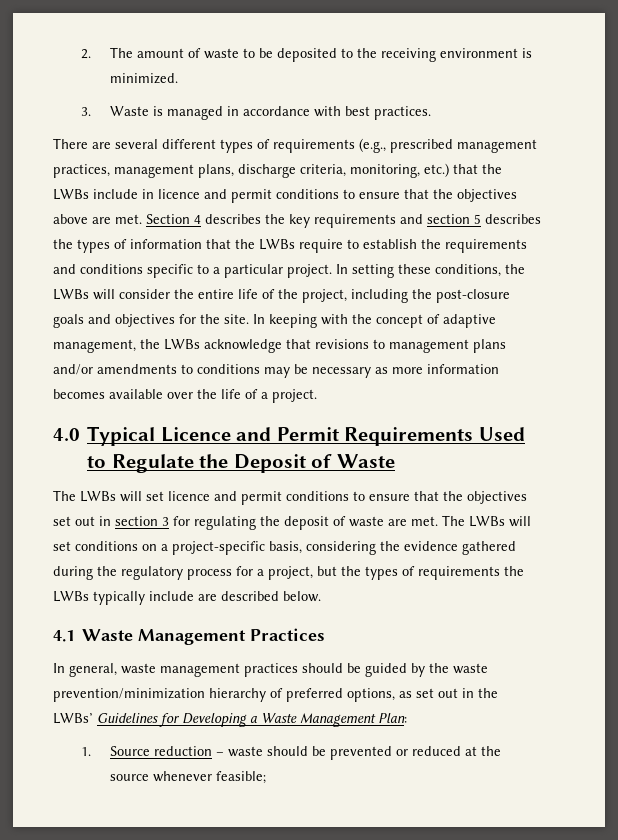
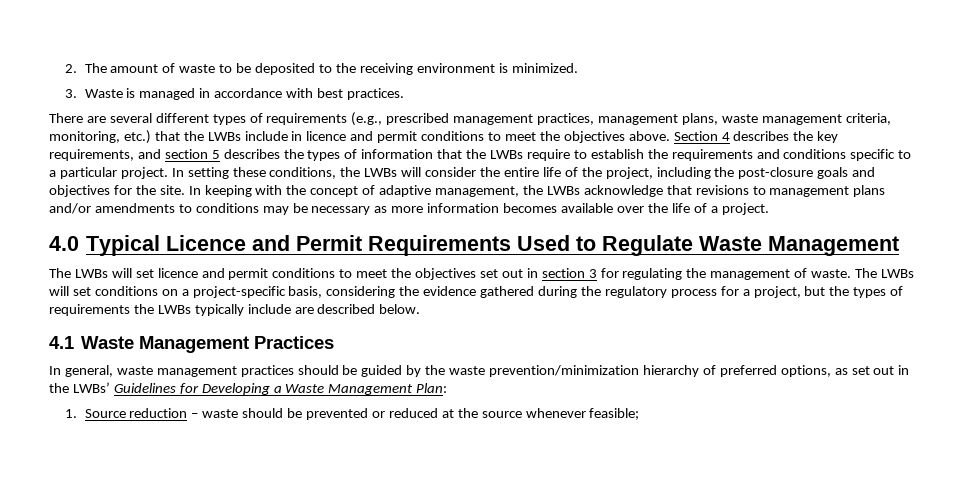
[238,164,296,178] discharge -> [721,114,842,125] waste management
[359,189,517,202] [53,214,142,224] ensure that the objectives above are met. -> [504,131,670,143] meet the objectives above.
[314,214,396,228] requirements -> [49,149,134,161] requirements,
[199,454,395,473] the Deposit of Waste -> [699,236,900,256] Waste Management
[369,491,439,501] ensure that -> [356,269,388,278] meet
[284,516,438,530] deposit of waste are met. -> [710,268,852,280] management of waste.

